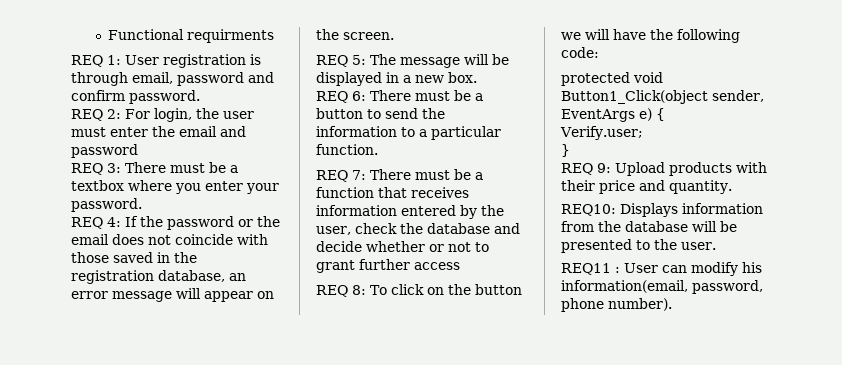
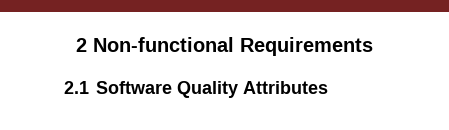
[108,29,275,43] [71,54,261,68] [71,72,274,86] [71,90,200,104] [71,108,254,122] [71,126,246,137] [71,144,138,158] [71,162,238,175] [71,180,279,194] [71,198,142,212] [71,216,280,230] [71,234,268,245] [71,252,197,263] [71,270,246,284] [71,288,274,302] [316,29,394,40] [316,54,509,68] [316,72,477,86] [316,90,483,103] [316,108,445,119] [316,126,501,140] [316,144,378,155] [316,169,483,182] [316,187,469,198] [316,205,504,219] [316,223,520,235] [316,241,489,252] [316,259,460,273] [316,284,522,297] [561,29,740,43] [561,47,599,58] [561,72,663,86] [561,90,764,104] [561,108,665,122] [560,126,643,140] [561,144,570,157] [561,162,767,176] [561,180,732,194] [561,203,763,217] [561,221,737,232] [561,239,716,253] [561,262,762,276] [561,280,763,294] [561,298,672,312] Functional requirments // REQ 1: User registration is through email, password and confirm password. // REQ 2: For login, the user must enter the email and password // REQ 3: There must be a textbox where you enter your password. // REQ 4: If the password or the email does not coincide with those saved in the registration database, an error message will appear on the screen. // REQ 5: The message will be displayed in a new box. // REQ 6: There must be a button to send the information to a particular function. // REQ 7: There must be a function that receives information entered by the user, check the database and decide whether or not to grant further access // REQ 8: To click on the button we will have the following code: // protected void Button1_Click(object sender, EventArgs e) { // Verify.user; // } // REQ 9: Upload products with their price and quantity. // REQ10: Displays information from the database will be presented to the user. // REQ11 : User can modify his information(email, password, phone number). -> [76,37,373,56] [64,81,329,98] 2 Non-functional Requirements // 2.1 Software Quality Attributes

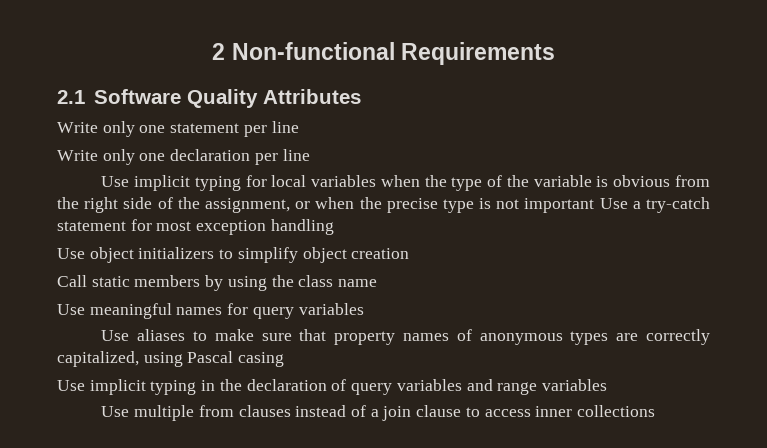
(329, 87) none -> [57,121,299,137] [57,149,310,165] [101,175,710,191] [57,197,710,213] [57,219,334,235] [57,247,410,263] [57,275,378,291] [57,303,364,319] [101,329,710,345] [57,351,285,367] [57,379,607,395] [101,405,656,421] // Write only one statement per line // Write only one declaration per line // Use implicit typing for local variables when the type of the variable is obvious from the right side of the assignment, or when the precise type is not important Use a try-catch statement for most exception handling // Use object initializers to simplify object creation // Call static members by using the class name // Use meaningful names for query variables // Use aliases to make sure that property names of anonymous types are correctly capitalized, using Pascal casing // Use implicit typing in the declaration of query variables and range variables // Use multiple from clauses instead of a join clause to access inner collections

